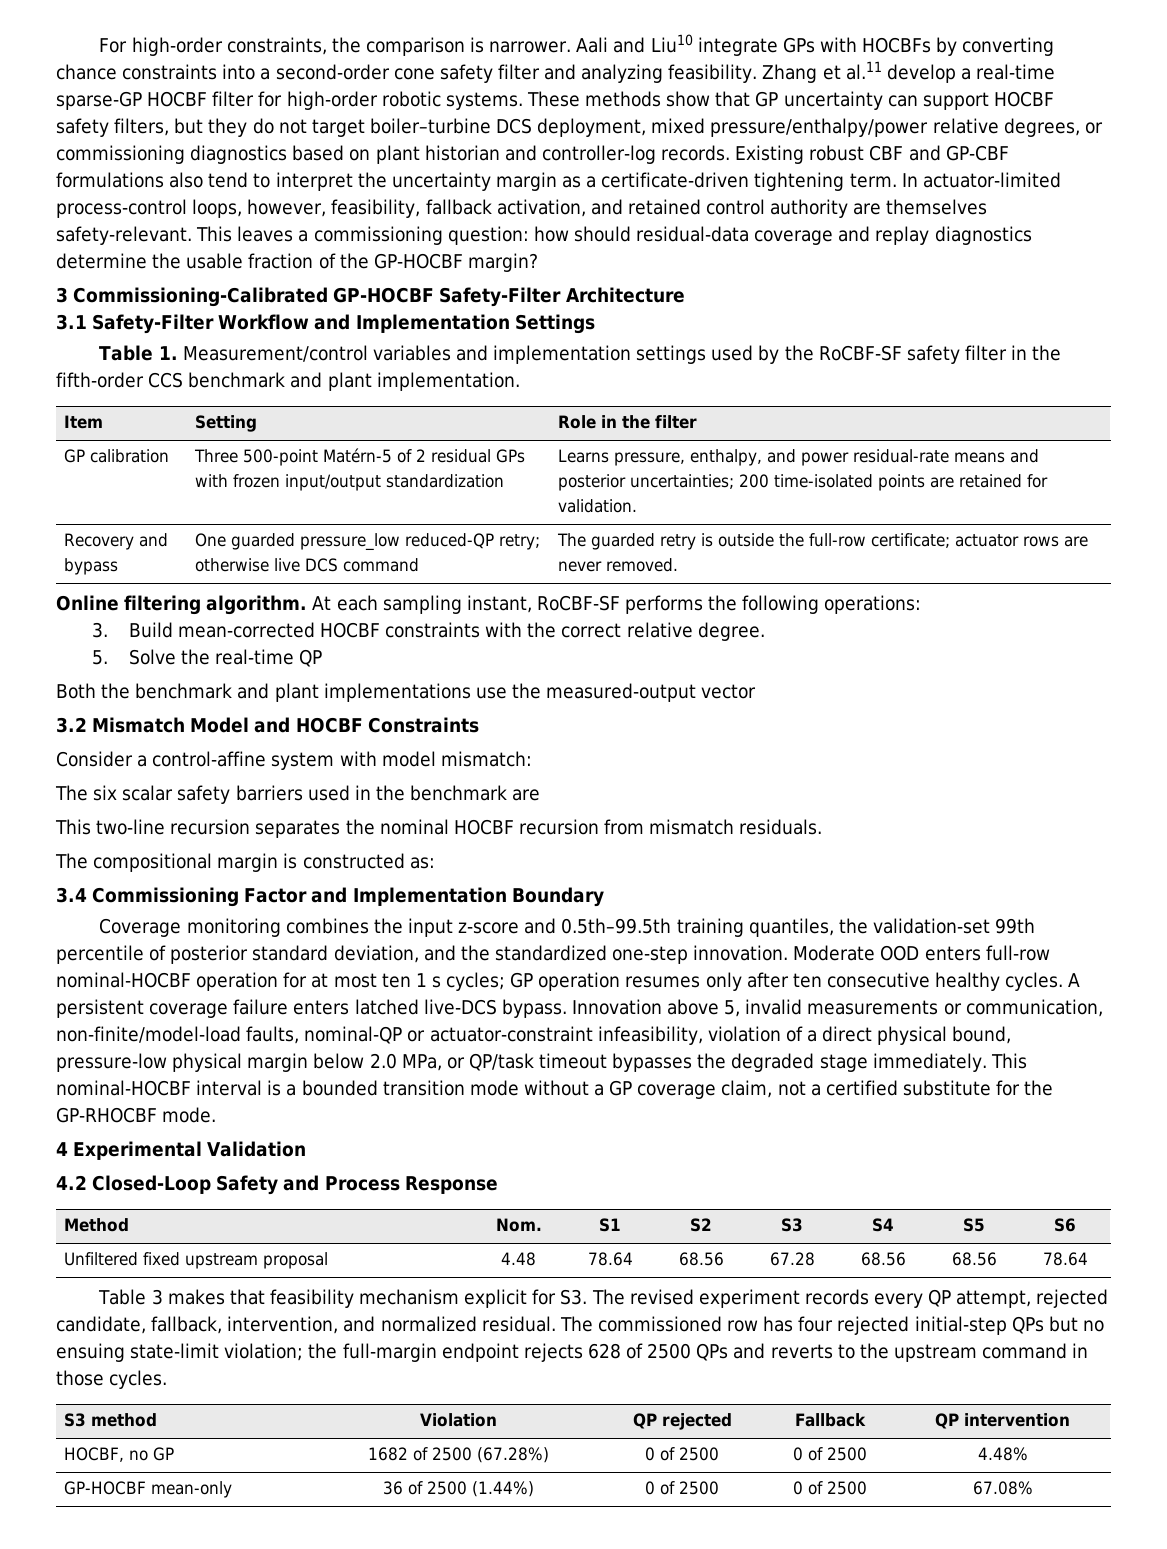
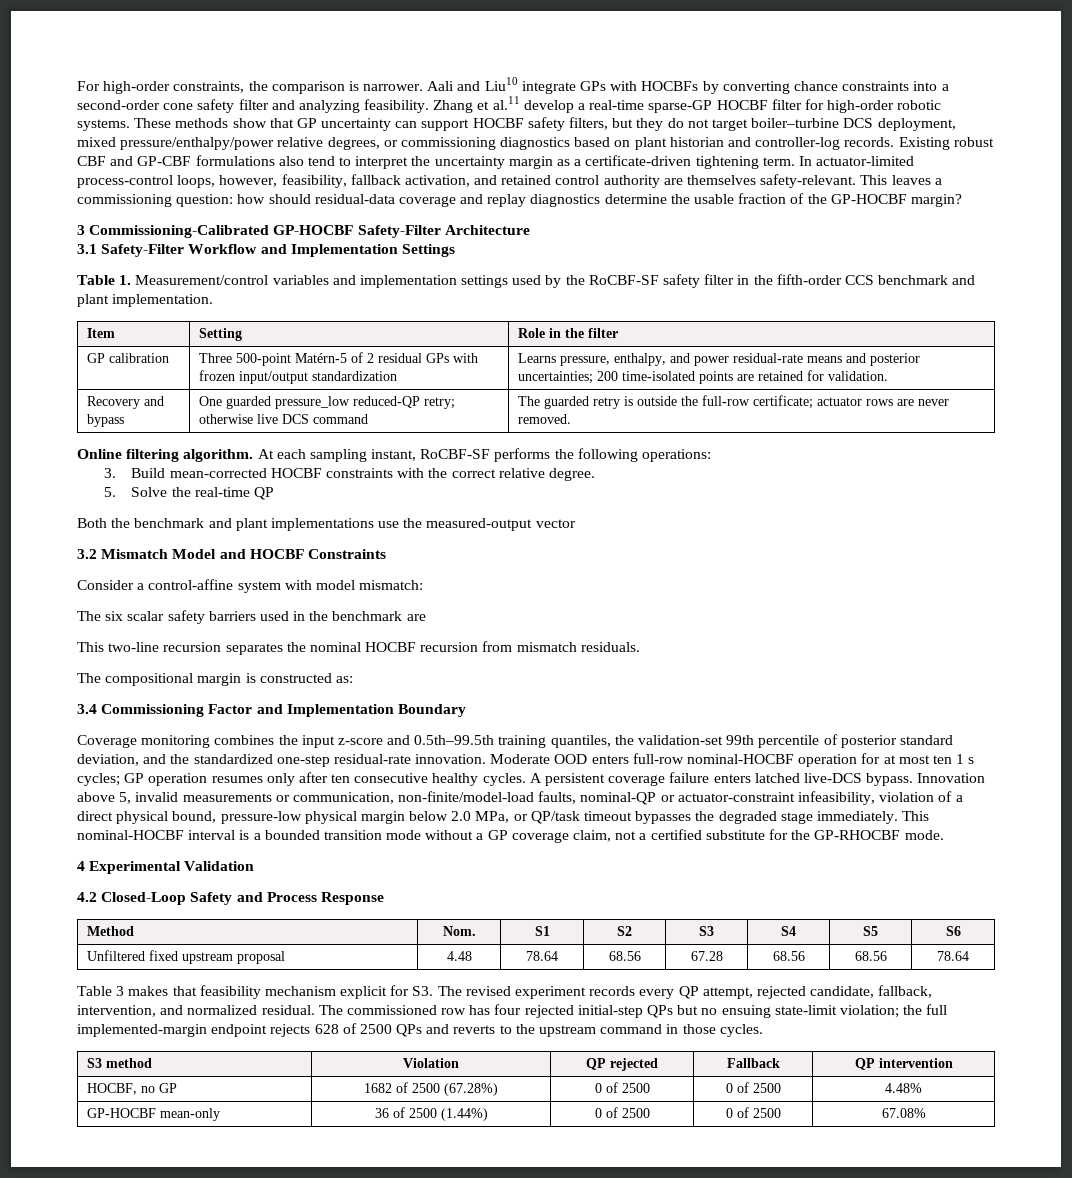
(689, 955) none -> [333,754,411,764] residual-rate
[342,1343,437,1362] full-margin -> [926,1004,948,1015] [77,1024,207,1037] full implemented-margin

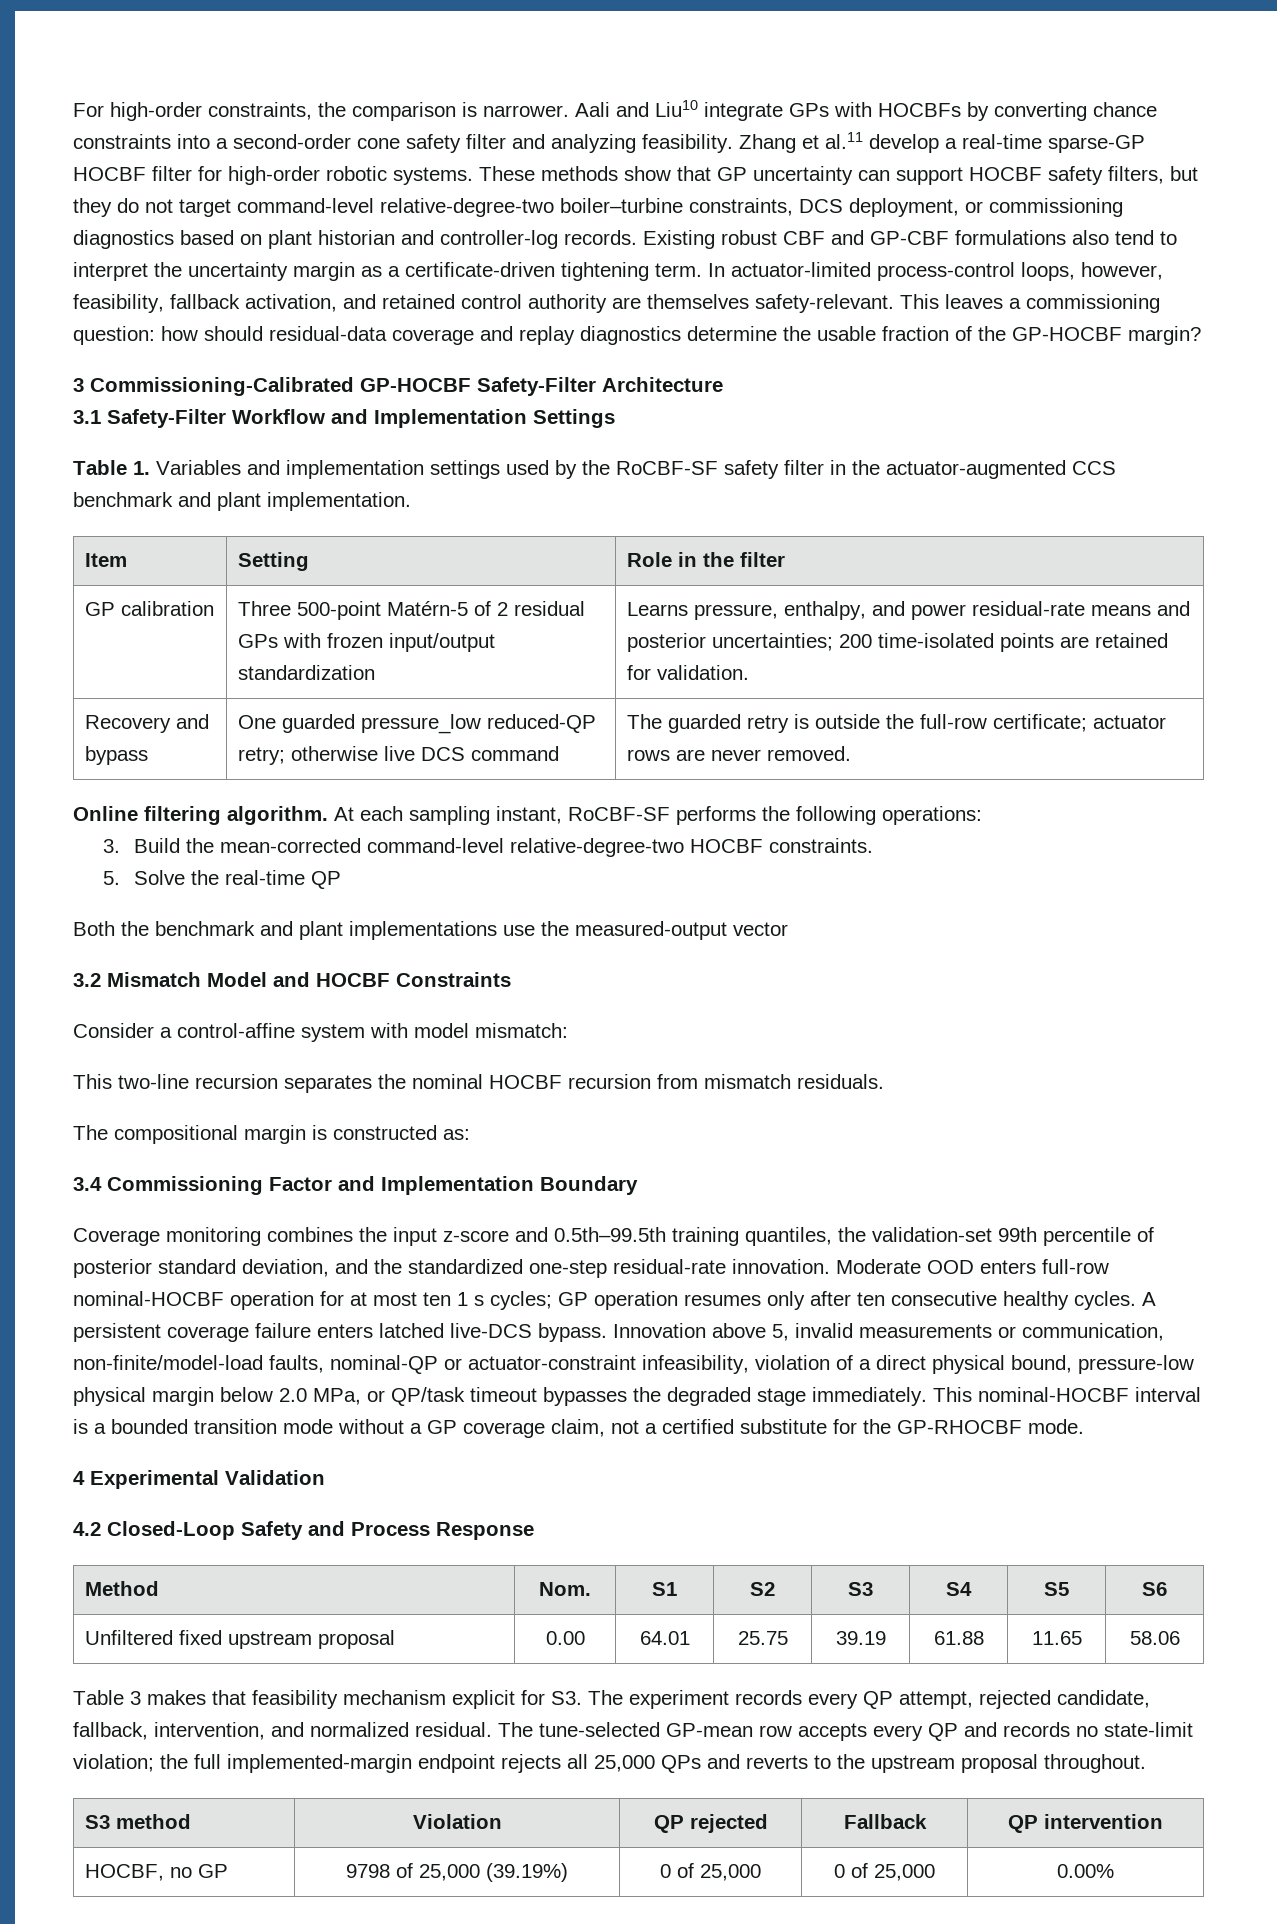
[751,118,956,131] [77,137,380,150] boiler–turbine DCS deployment, mixed pressure/enthalpy/power relative degrees, -> [237,198,959,217] command-level relative-degree-two boiler–turbine constraints, DCS deployment,
[135,275,329,285] Measurement/control variables -> [156,460,241,475] Variables
[776,274,842,285] fifth-order -> [886,460,1066,479] actuator-augmented
[169,468,595,481] mean-corrected HOCBF constraints with the correct relative degree. -> [185,838,873,857] the mean-corrected command-level relative-degree-two HOCBF constraints.
[77,610,426,624] // The six scalar safety barriers used in the benchmark are -> (568, 1030) none
[446,951,472,961] [526,951,558,961] [608,951,641,961] [690,951,723,961] [772,951,805,961] [854,951,887,961] [937,951,969,961] 4.48 | 78.64 | 68.56 | 67.28 | 68.56 | 68.56 | 78.64 -> [545,1631,585,1645] [639,1631,690,1645] [737,1631,788,1645] [835,1631,886,1645] [933,1631,984,1645] [1031,1631,1082,1645] [1129,1631,1180,1645] 0.00 | 64.01 | 25.75 | 39.19 | 61.88 | 11.65 | 58.06
[465,986,511,996] revised -> (623, 1697) none
[346,1004,771,1018] commissioned row has four rejected initial-step QPs but no ensuing -> [539,1722,1098,1741] tune-selected GP-mean row accepts every QP and records no
[314,1023,392,1034] 628 of 2500 -> [567,1754,655,1772] all 25,000
[600,1024,763,1037] command in those cycles. -> [961,1754,1146,1773] proposal throughout.
[364,1082,498,1096] [594,1082,650,1093] [725,1082,781,1093] [885,1083,922,1093] [87,1108,221,1121] [374,1107,488,1121] [594,1107,650,1118] [725,1107,781,1118] [881,1108,926,1118] 1682 of 2500 (67.28%) | 0 of 2500 | 0 of 2500 | 4.48% // GP-HOCBF mean-only | 36 of 2500 (1.44%) | 0 of 2500 | 0 of 2500 | 67.08% -> [346,1863,568,1882] [660,1863,761,1881] [834,1863,935,1881] [1057,1864,1114,1878] 9798 of 25,000 (39.19%) | 0 of 25,000 | 0 of 25,000 | 0.00%

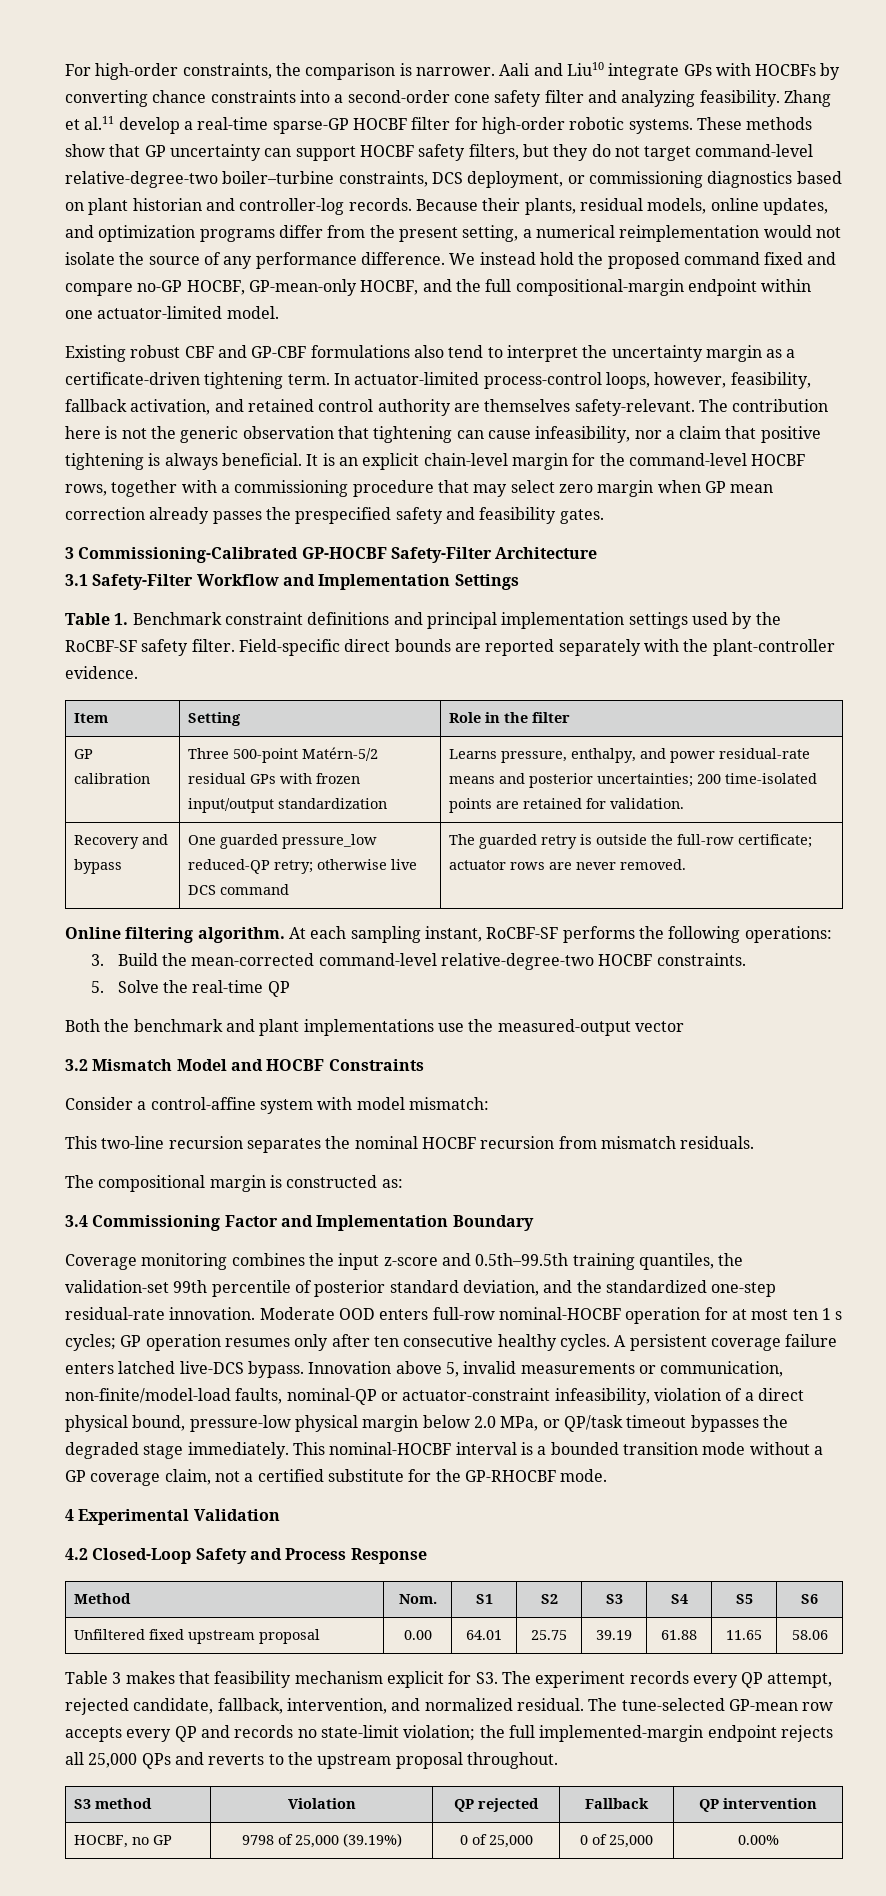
(637, 237) none -> [415,198,828,215] [65,225,841,242] [65,252,837,269] [65,279,812,296] [65,306,279,319] Because their plants, residual models, online updates, and optimization programs differ from the present setting, a numerical reimplementation would not isolate the source of any performance difference. We instead hold the proposed command fixed and compare no-GP HOCBF, GP-mean-only HOCBF, and the full compositional-margin endpoint within one actuator-limited model. //
[900,294,1160,313] [73,326,1201,345] This leaves a commissioning question: how should residual-data coverage and replay diagnostics determine the usable fraction of the GP-HOCBF margin? -> [698,399,829,412] [65,426,821,443] [65,453,806,470] [65,480,774,497] [65,507,604,524] The contribution here is not the generic observation that tightening can cause infeasibility, nor a claim that positive tightening is always beneficial. It is an explicit chain-level margin for the command-level HOCBF rows, together with a commissioning procedure that may select zero margin when GP mean correction already passes the prespecified safety and feasibility gates.
[156,460,280,475] Variables and -> [132,612,497,629] Benchmark constraint definitions and principal
[784,460,1116,479] [73,492,411,511] filter in the actuator-augmented CCS benchmark and plant implementation. -> [191,639,835,656] [65,666,138,679] filter. Field-specific direct bounds are reported separately with the plant-controller evidence.
[387,601,509,616] Matérn-5 of 2 -> [301,747,378,761] Matérn-5/2

